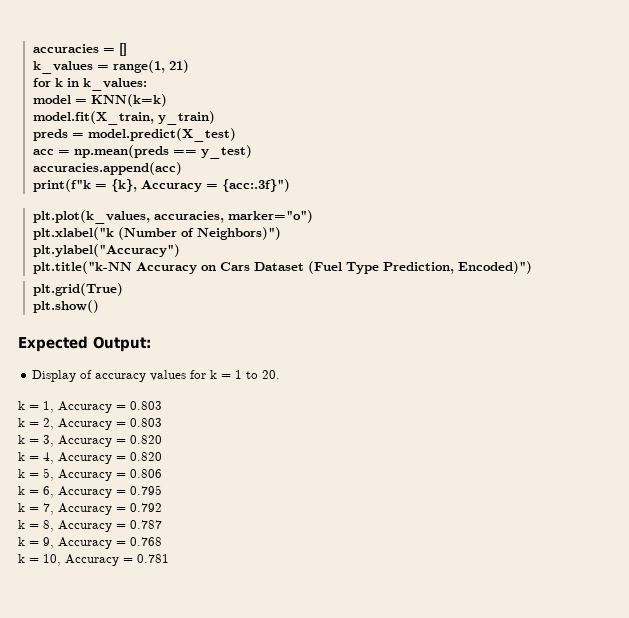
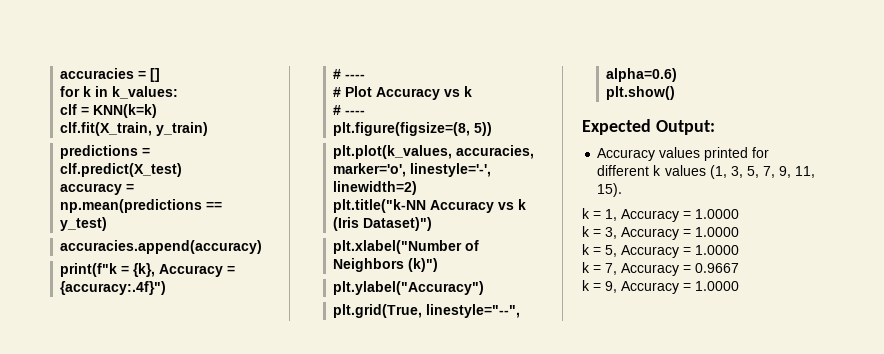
[32,60,189,74] // k_values = range(1, 21) -> (161, 75) none
[32,95,71,104] model -> [60,104,78,115] clf
[32,111,154,125] model.fit(X_train, -> [60,122,153,136] clf.fit(X_train,
[32,128,236,142] [32,145,169,158] preds = model.predict(X_test) // acc = np.mean(preds -> [60,145,151,159] [60,163,183,177] [60,183,135,195] [60,199,203,213] predictions = clf.predict(X_test) // accuracy = np.mean(predictions
[32,162,182,175] accuracies.append(acc) -> [60,240,263,254] accuracies.append(accuracy)
[221,179,290,192] [32,210,313,224] [32,227,281,240] [32,244,180,257] [32,261,532,274] [32,283,123,296] [32,300,99,313] [18,336,151,352] [32,370,281,382] {acc:.3f}") // plt.plot(k_values, accuracies, marker="o") // plt.xlabel("k (Number of Neighbors)") // plt.ylabel("Accuracy") // plt.title("k-NN Accuracy on Cars Dataset (Fuel Type Prediction, Encoded)") // plt.grid(True) // plt.show() // Expected Output: // Display of accuracy values for k = 1 to 20. -> [60,281,167,295] [333,69,366,79] [333,86,473,100] [333,105,366,115] [333,122,493,136] [333,145,535,159] [333,163,492,177] [333,181,418,195] [333,199,527,213] [333,217,433,231] [333,240,480,254] [333,258,439,272] [333,281,485,295] [333,304,521,318] [606,68,678,82] [606,86,676,100] [582,119,715,135] [597,147,770,161] [597,165,815,179] [597,183,623,197] {accuracy:.4f}") // # ---- // # Plot Accuracy vs k // # ---- // plt.figure(figsize=(8, 5)) // plt.plot(k_values, accuracies, marker='o', linestyle='-', linewidth=2) // plt.title("k-NN Accuracy vs k (Iris Dataset)") // plt.xlabel("Number of Neighbors (k)") // plt.ylabel("Accuracy") // plt.grid(True, linestyle="--", alpha=0.6) // plt.show() // Expected Output: // Accuracy values printed for different k values (1, 3, 5, 7, 9, 11, 15).
[130,401,162,410] [18,418,162,430] 0.803 // k = 2, Accuracy = 0.803 -> [695,209,739,219] 1.0000
[130,435,162,444] [18,452,162,464] 0.820 // k = 4, Accuracy = 0.820 -> [695,227,739,237] 1.0000
[130,469,162,478] [18,485,162,498] 0.806 // k = 6, Accuracy = 0.795 -> [695,245,739,255] 1.0000
[130,503,162,512] [18,520,162,532] 0.792 // k = 8, Accuracy = 0.787 -> [695,263,739,273] 0.9667
[130,537,162,546] [18,554,169,566] 0.768 // k = 10, Accuracy = 0.781 -> [695,281,739,291] 1.0000

